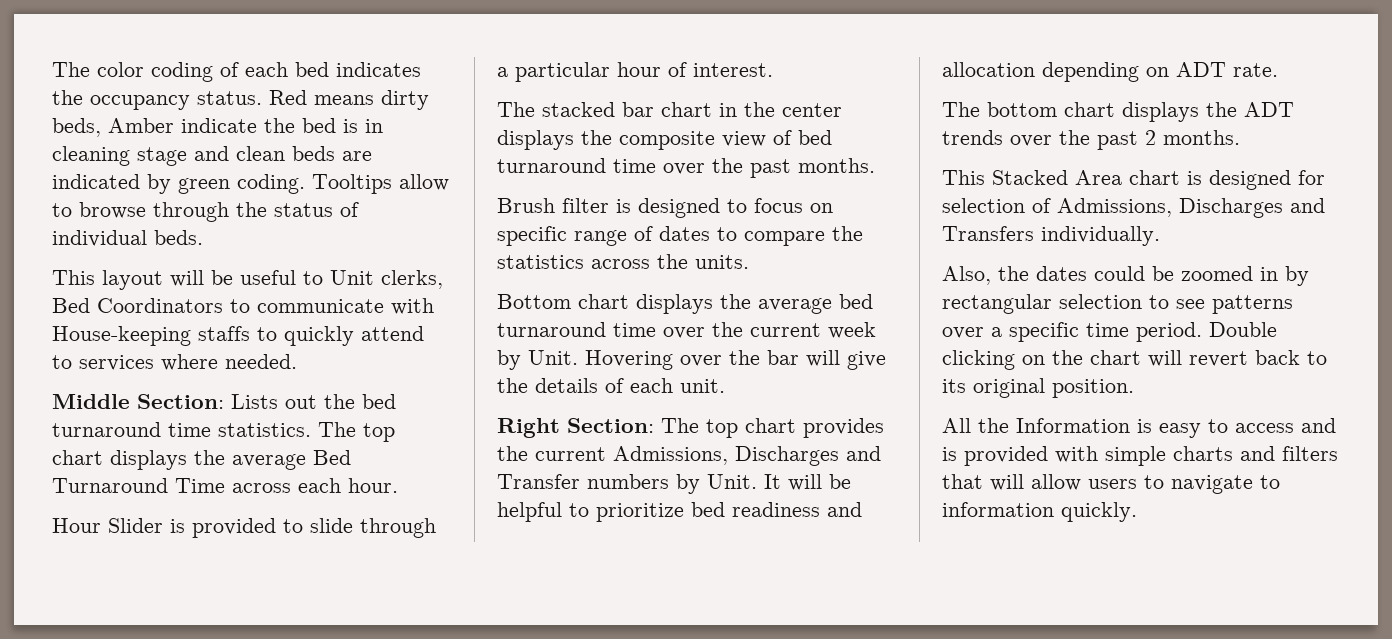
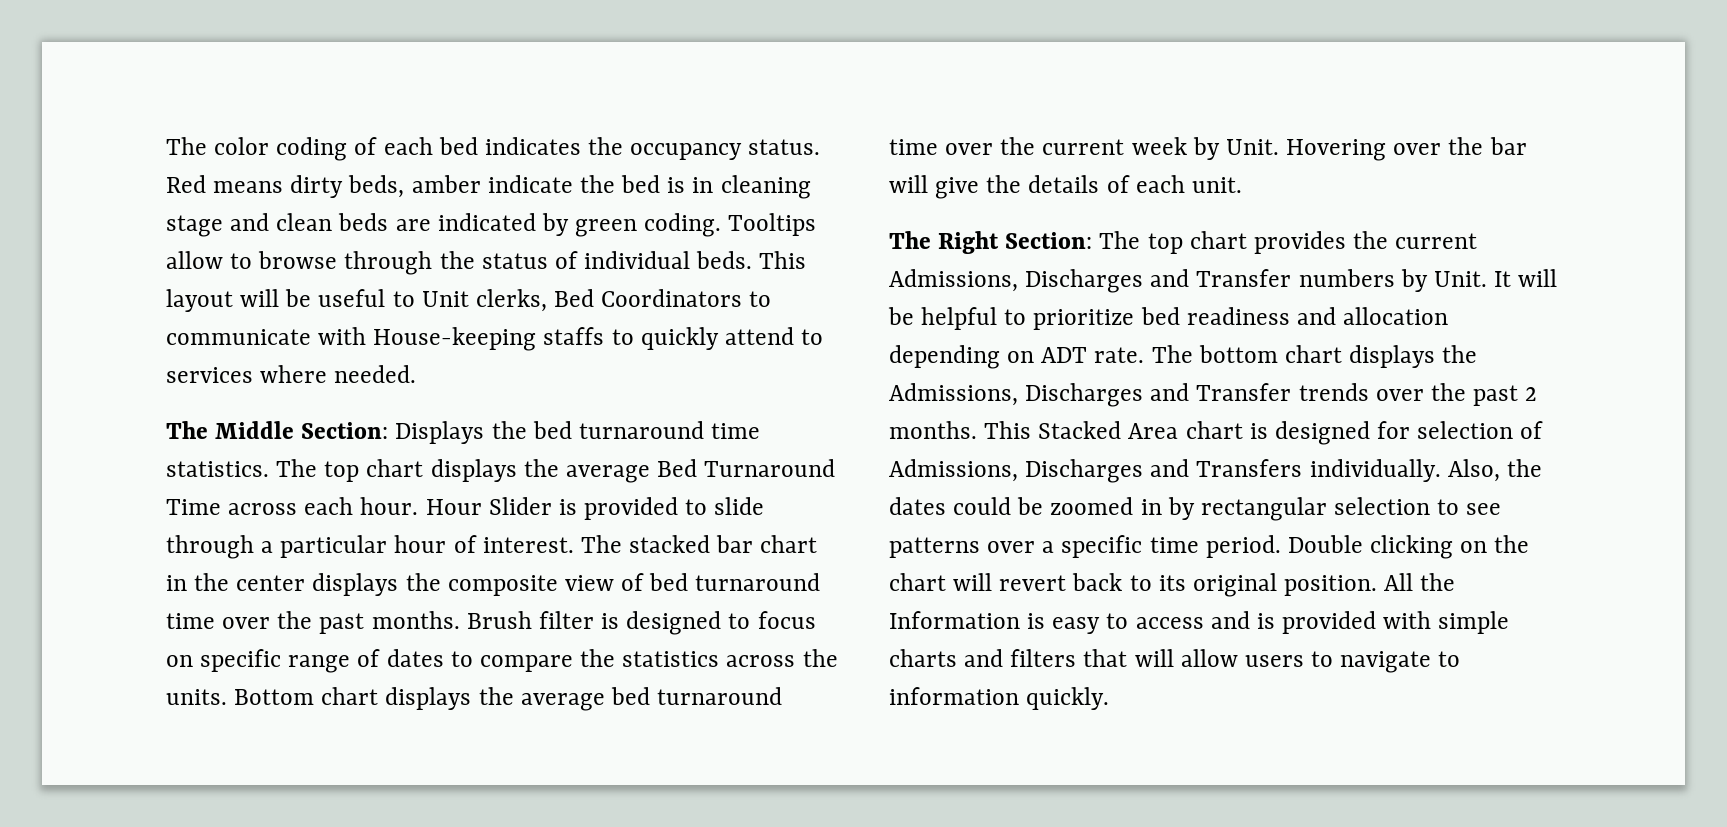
[108,118,174,133] Amber -> [411,175,481,193] amber
(203, 237) // -> (753, 260) none
(297, 361) none -> [166,421,208,439] The
[231,394,317,409] Lists out -> [395,421,485,444] Displays
(398, 485) // -> (419, 506) none
(773, 70) // -> (574, 545) none
(875, 165) // -> (460, 620) none
(749, 262) // -> (227, 697) none
(725, 386) none -> [889,231,931,249] The
(1278, 70) // -> (1145, 355) none
[1244,102,1294,117] ADT -> [889,383,1292,407] Admissions, Discharges and Transfer
(1240, 137) // -> (977, 430) none
(1160, 236) // -> (1441, 470) none
(1134, 388) // -> (1378, 585) none

